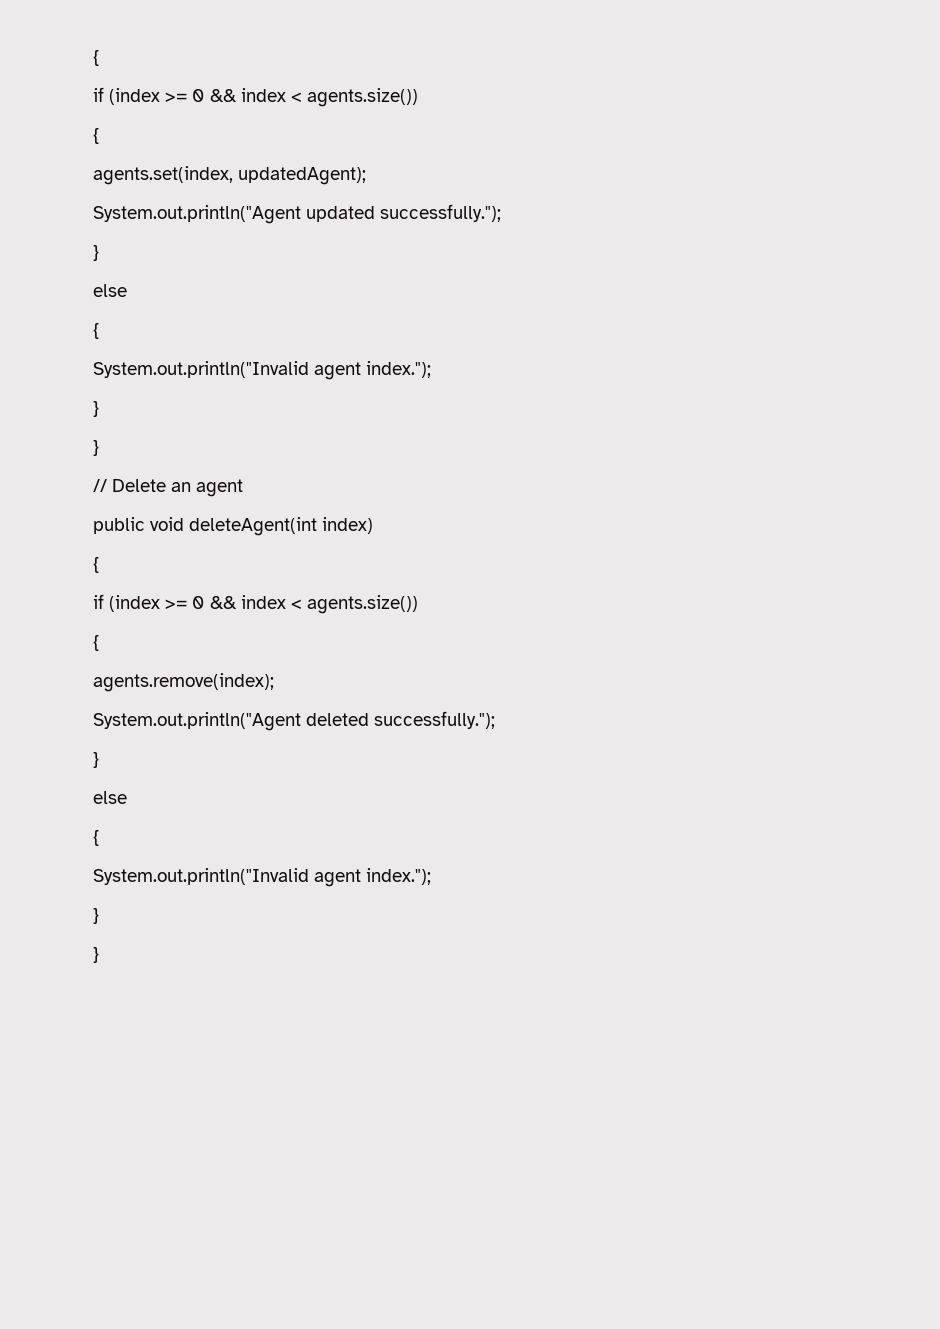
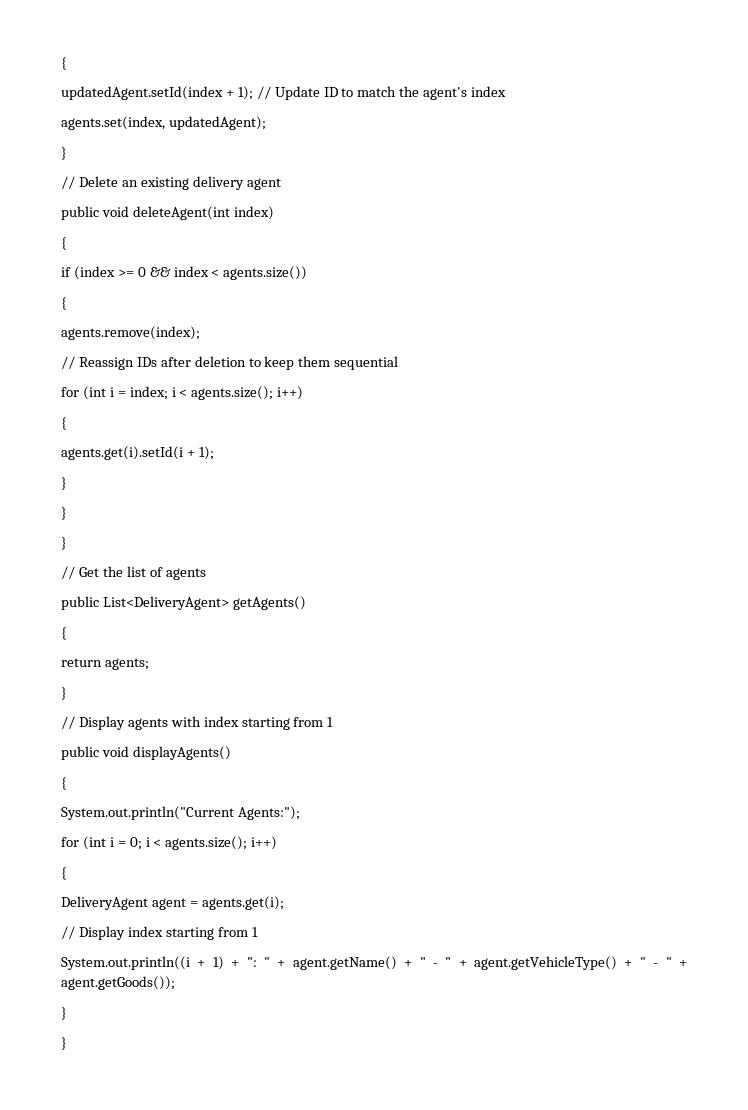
[93,50,99,66] [93,87,418,107] [93,128,99,144] [93,166,367,185] [93,204,502,224] [93,245,99,261] [93,284,127,297] [93,323,99,339] [93,361,432,380] [93,401,99,417] { // if (index >= 0 && index < agents.size()) // { // agents.set(index, updatedAgent); // System.out.println("Agent updated successfully."); // } // else // { // System.out.println("Invalid agent index."); // } -> [61,57,67,70] [61,86,507,100] [61,116,266,130] { // updatedAgent.setId(index + 1); // Update ID to match the agent's index // agents.set(index, updatedAgent);
(192, 487) none -> [140,176,244,190] existing delivery
[93,711,496,731] [93,752,99,768] [93,791,127,804] [93,830,99,846] [93,868,432,887] System.out.println("Agent deleted successfully."); // } // else // { // System.out.println("Invalid agent index."); -> [61,356,399,370] [61,386,304,400] [61,417,67,430] [61,446,214,460] [61,477,67,490] [61,507,67,520] [61,537,67,550] [61,566,206,580] [61,596,306,610] [61,627,67,640] [61,658,149,670] [61,687,67,700] [61,716,334,730] [61,746,231,760] [61,777,67,790] [61,806,300,820] [61,836,278,850] [61,867,67,880] [61,896,284,910] [61,926,258,940] [61,956,688,970] [61,976,175,990] // Reassign IDs after deletion to keep them sequential // for (int i = index; i < agents.size(); i++) // { // agents.get(i).setId(i + 1); // } // } // } // // Get the list of agents // public List<DeliveryAgent> getAgents() // { // return agents; // } // // Display agents with index starting from 1 // public void displayAgents() // { // System.out.println("Current Agents:"); // for (int i = 0; i < agents.size(); i++) // { // DeliveryAgent agent = agents.get(i); // // Display index starting from 1 // System.out.println((i + 1) + ": " + agent.getName() + " - " + agent.getVehicleType() + " - " + agent.getGoods());

